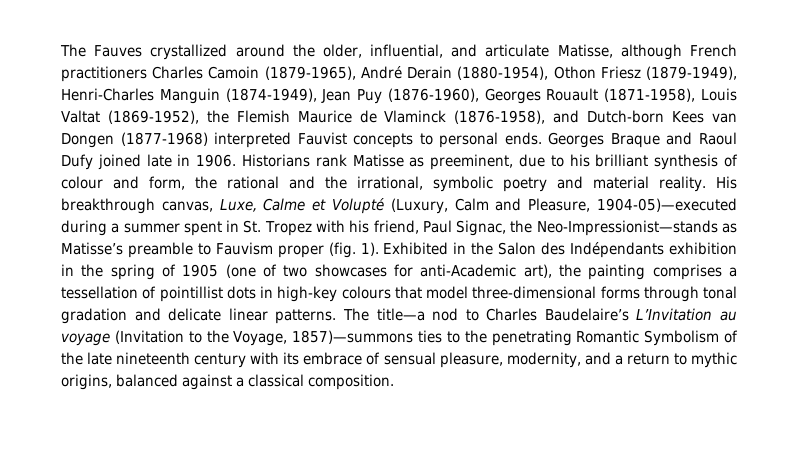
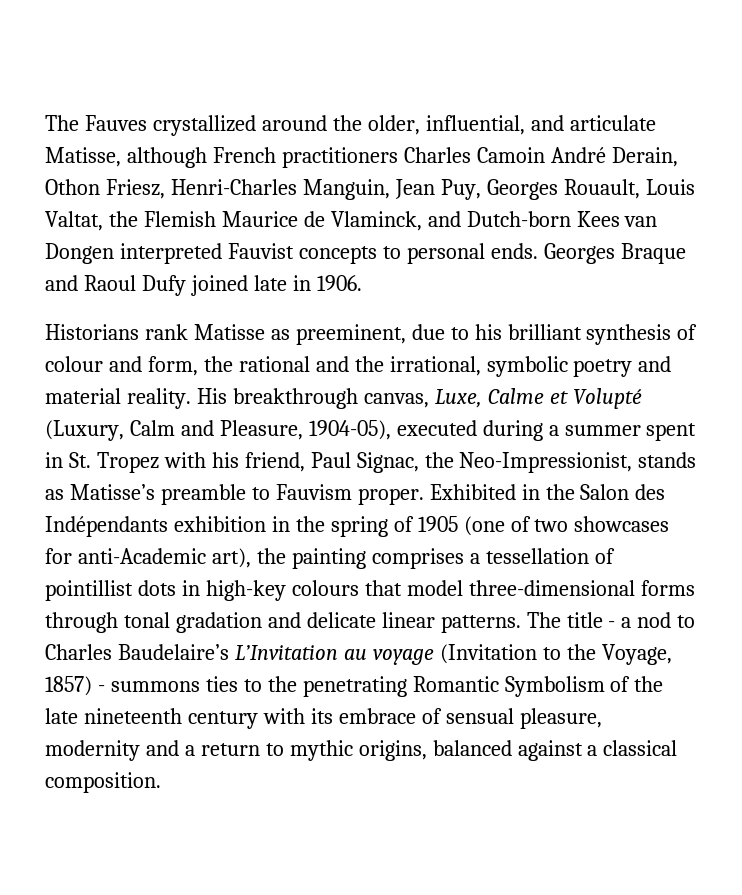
[264,66,737,80] [61,88,737,104] [61,110,199,124] (1879-1965), André Derain (1880-1954), Othon Friesz (1879-1949), Henri-Charles Manguin (1874-1949), Jean Puy (1876-1960), Georges Rouault (1871-1958), Louis Valtat (1869-1952), -> [550,147,678,167] [45,179,695,200] [45,211,103,231] André Derain, Othon Friesz, Henri-Charles Manguin, Jean Puy, Georges Rouault, Louis Valtat,
[384,110,546,124] Vlaminck (1876-1958), -> [330,211,422,231] Vlaminck,
[120,132,208,146] (1877-1968) -> (114, 253) none
(237, 160) none -> (362, 283) //
[597,198,737,212] 1904-05)—executed -> [308,420,477,440] 1904-05), executed
[536,220,718,236] Neo-Impressionist—stands -> [459,452,697,473] Neo-Impressionist, stands
[277,242,379,258] proper (fig. 1). -> [357,488,424,505] proper.
[376,308,425,321] title—a -> [566,612,632,628] title - a
[292,330,414,344] 1857)—summons -> [45,676,200,696] 1857) - summons
[506,352,581,368] modernity, -> [45,740,140,761] modernity

